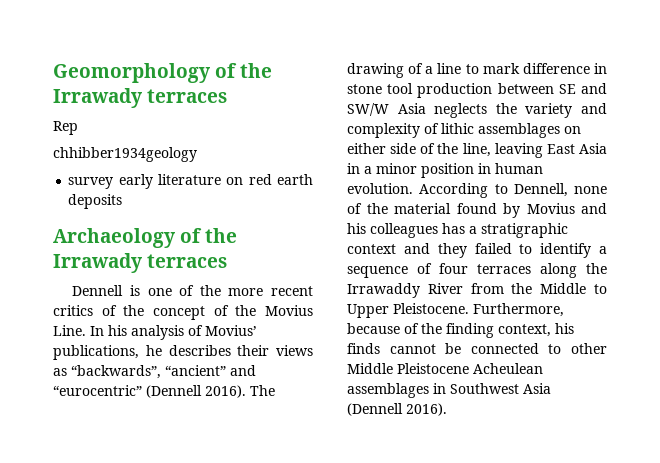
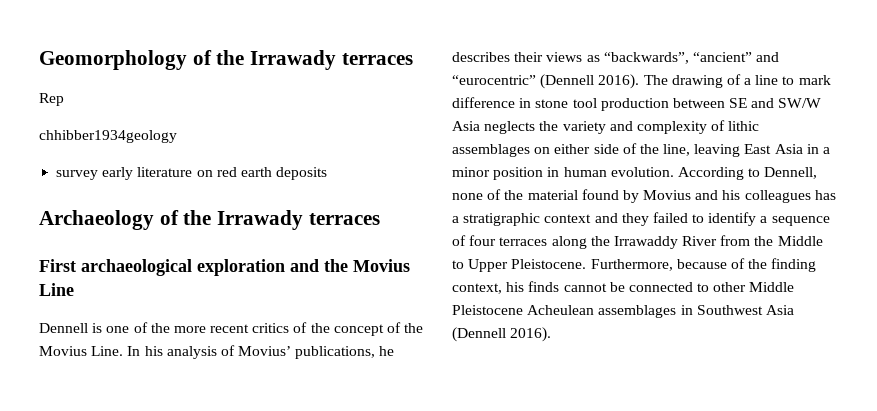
(228, 261) none -> [39,259,410,276] [39,283,74,296] // First archaeological exploration and the Movius Line

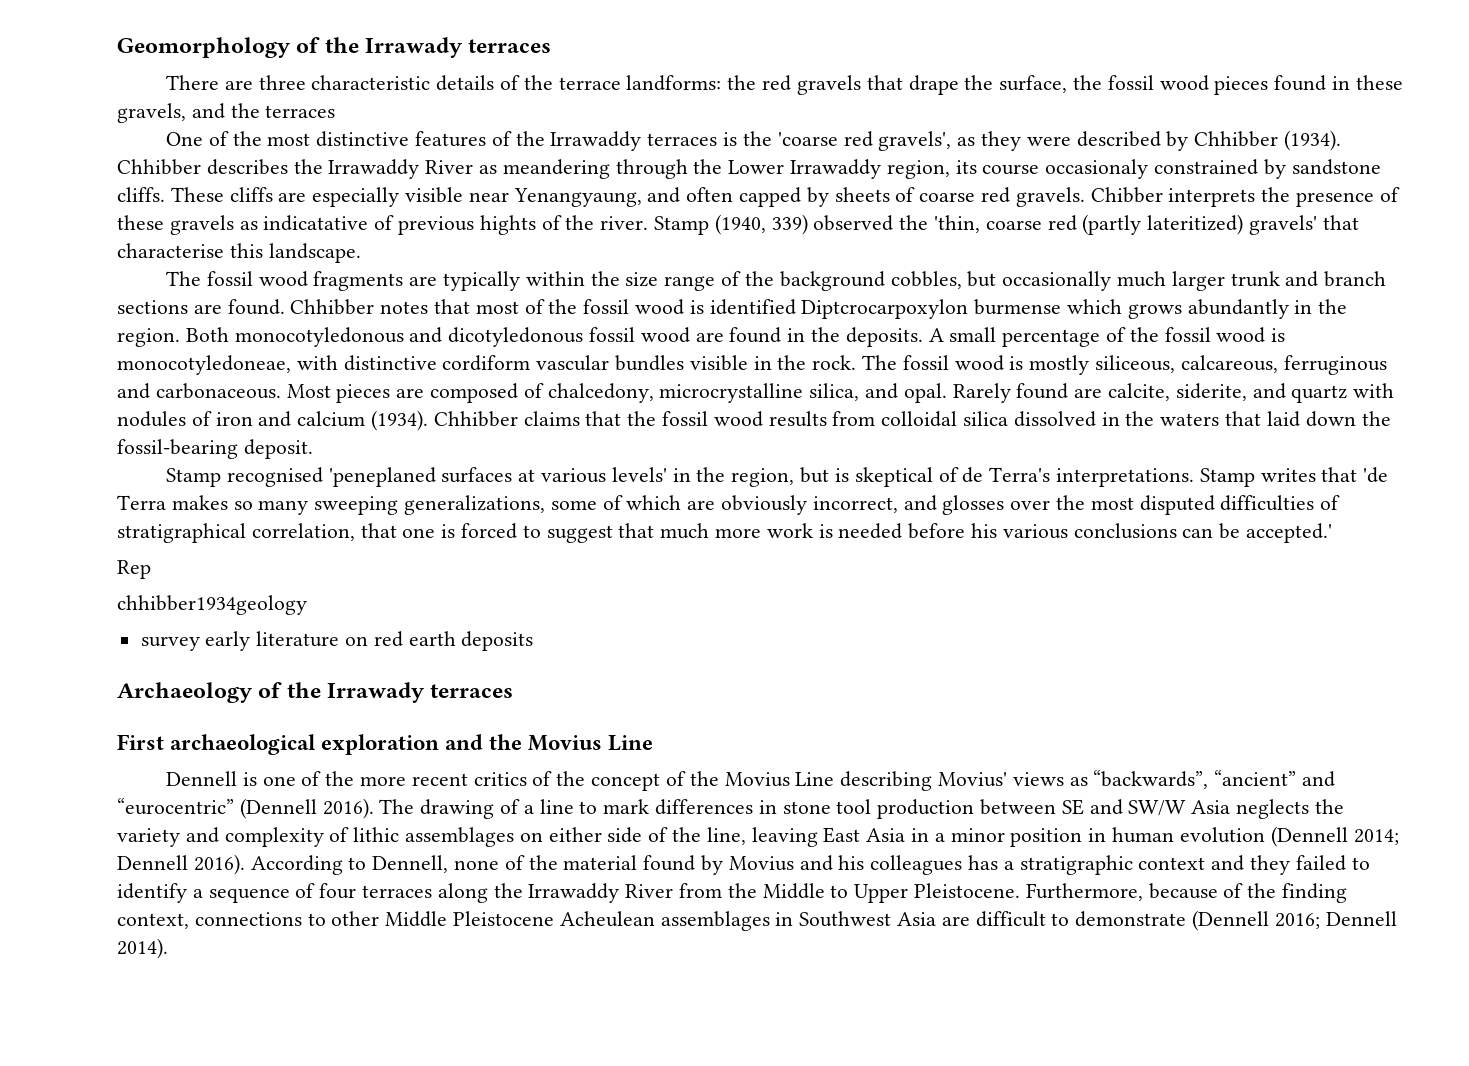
(413, 59) none -> [166,75,1403,95] [117,103,336,123] [166,130,1341,151] [117,159,1381,179] [117,187,1400,207] [117,214,1359,235] [117,243,361,263] [166,271,1387,291] [117,299,1348,319] [117,327,1286,347] [117,355,1387,375] [117,383,1395,403] [117,410,1391,431] [117,439,313,459] [166,467,1389,487] [117,495,1341,515] [117,523,1333,543] // There are three characteristic details of the terrace landforms: the red gravels that drape the surface, the fossil wood pieces found in these gravels, and the terraces // One of the most distinctive features of the Irrawaddy terraces is the 'coarse red gravels', as they were described by Chhibber (1934). Chhibber describes the Irrawaddy River as meandering through the Lower Irrawaddy region, its course occasionaly constrained by sandstone cliffs. These cliffs are especially visible near Yenangyaung, and often capped by sheets of coarse red gravels. Chibber interprets the presence of these gravels as indicatative of previous hights of the river. Stamp (1940, 339) observed the 'thin, coarse red (partly lateritized) gravels' that characterise this landscape. // The fossil wood fragments are typically within the size range of the background cobbles, but occasionally much larger trunk and branch sections are found. Chhibber notes that most of the fossil wood is identified Diptcrocarpoxylon burmense which grows abundantly in the region. Both monocotyledonous and dicotyledonous fossil wood are found in the deposits. A small percentage of the fossil wood is monocotyledoneae, with distinctive cordiform vascular bundles visible in the rock. The fossil wood is mostly siliceous, calcareous, ferruginous and carbonaceous. Most pieces are composed of chalcedony, microcrystalline silica, and opal. Rarely found are calcite, siderite, and quartz with nodules of iron and calcium (1934). Chhibber claims that the fossil wood results from colloidal silica dissolved in the waters that laid down the fossil-bearing deposit. // Stamp recognised 'peneplaned surfaces at various levels' in the region, but is skeptical of de Terra's interpretations. Stamp writes that 'de Terra makes so many sweeping generalizations, some of which are obviously incorrect, and glosses over the most disputed difficulties of stratigraphical correlation, that one is forced to suggest that much more work is needed before his various conclusions can be accepted.'
[91,345,395,359] [452,52,544,62] Line. In his analysis of Movius’ publications, he describes their -> [795,771,1007,791] Line describing Movius'
[452,97,515,108] difference -> [655,799,754,815] differences
[610,167,674,177] evolution. -> [1179,826,1399,847] [117,854,245,875] evolution (Dennell 2014; Dennell 2016).
[506,281,693,292] his finds cannot be connected -> [194,912,302,926] connections
[452,327,552,342] (Dennell 2016). -> [941,910,1397,931] [117,938,168,959] are difficult to demonstrate (Dennell 2016; Dennell 2014).

